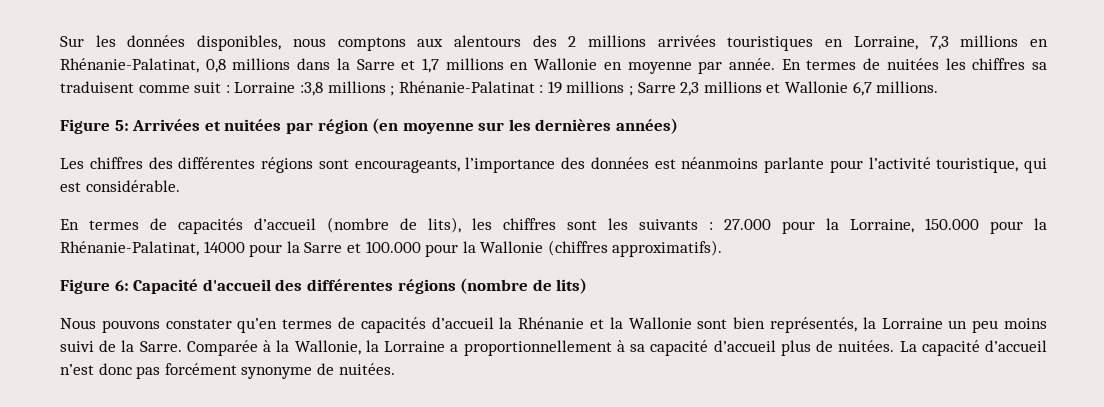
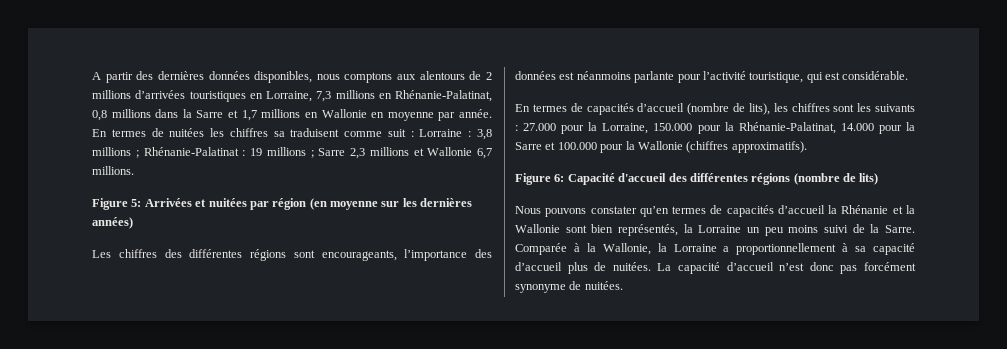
[60,35,116,47] Sur les -> [92,71,204,83] A partir des dernières
[532,35,557,47] des -> [469,71,482,80] de
[657,35,716,47] arrivées -> [135,90,186,99] d’arrivées
[299,82,323,96] :3,8 -> [468,129,493,140] : 3,8
[203,241,245,253] 14000 -> [840,123,874,131] 14.000

